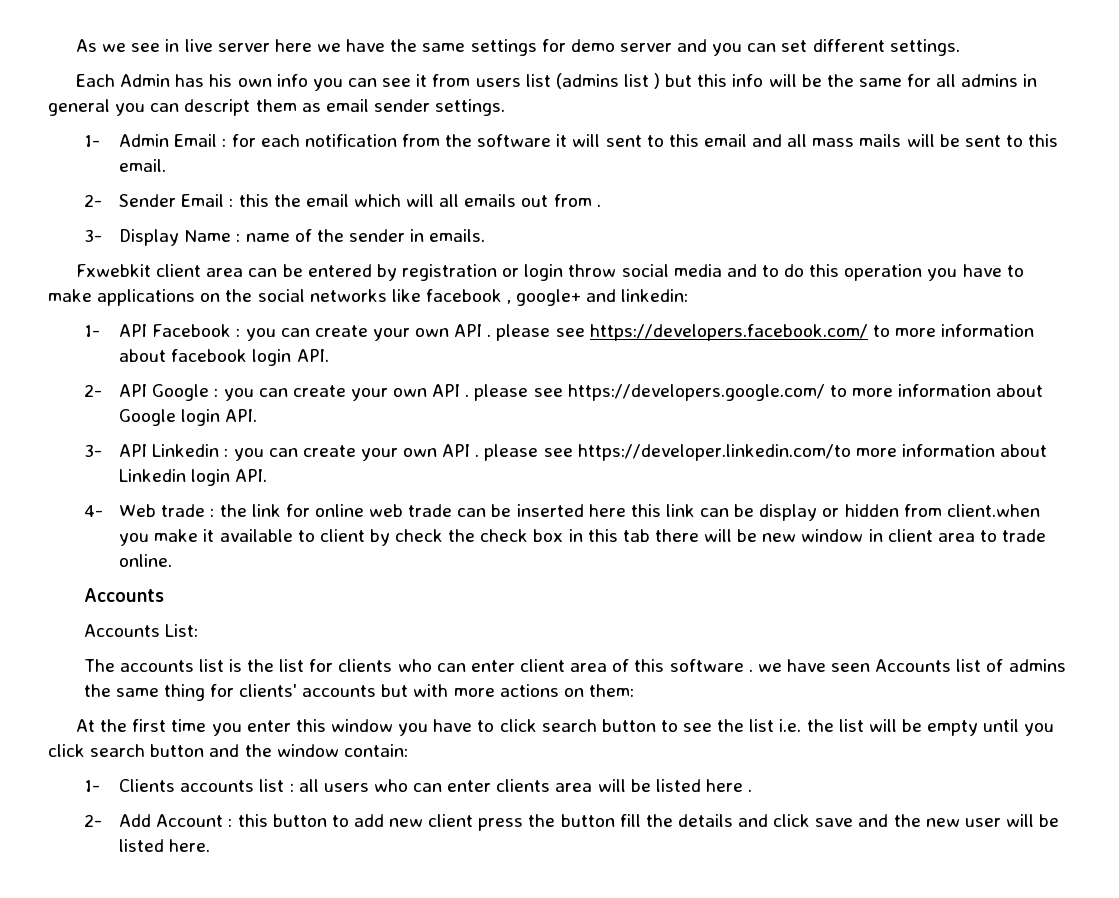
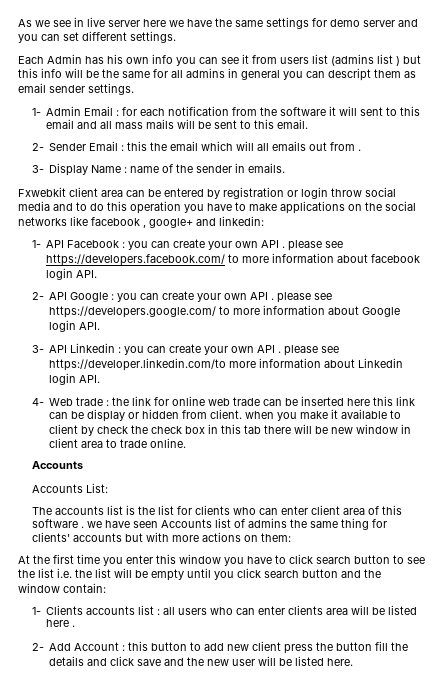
[946,504,1040,517] client.when -> [209,409,274,419] client. when

